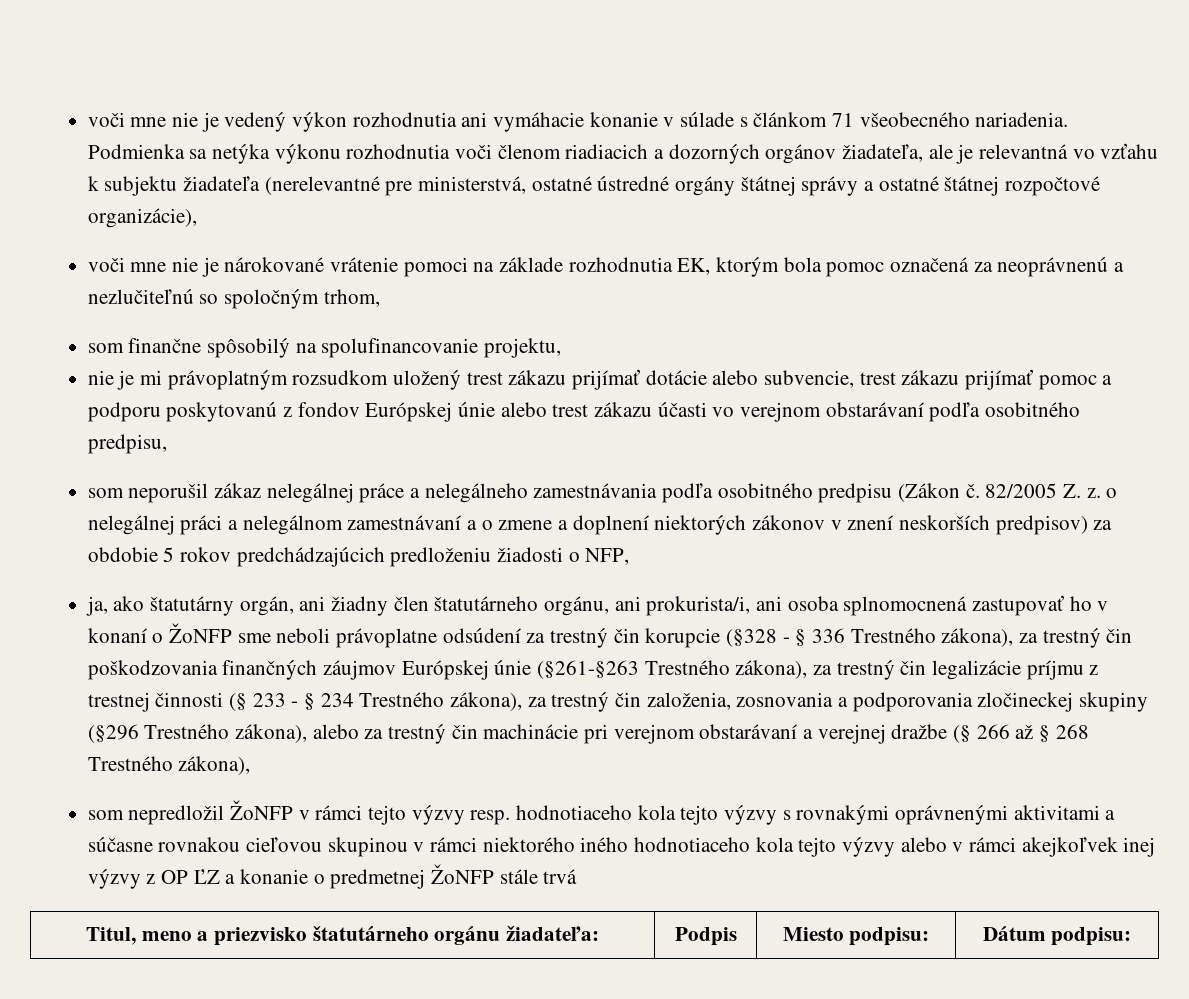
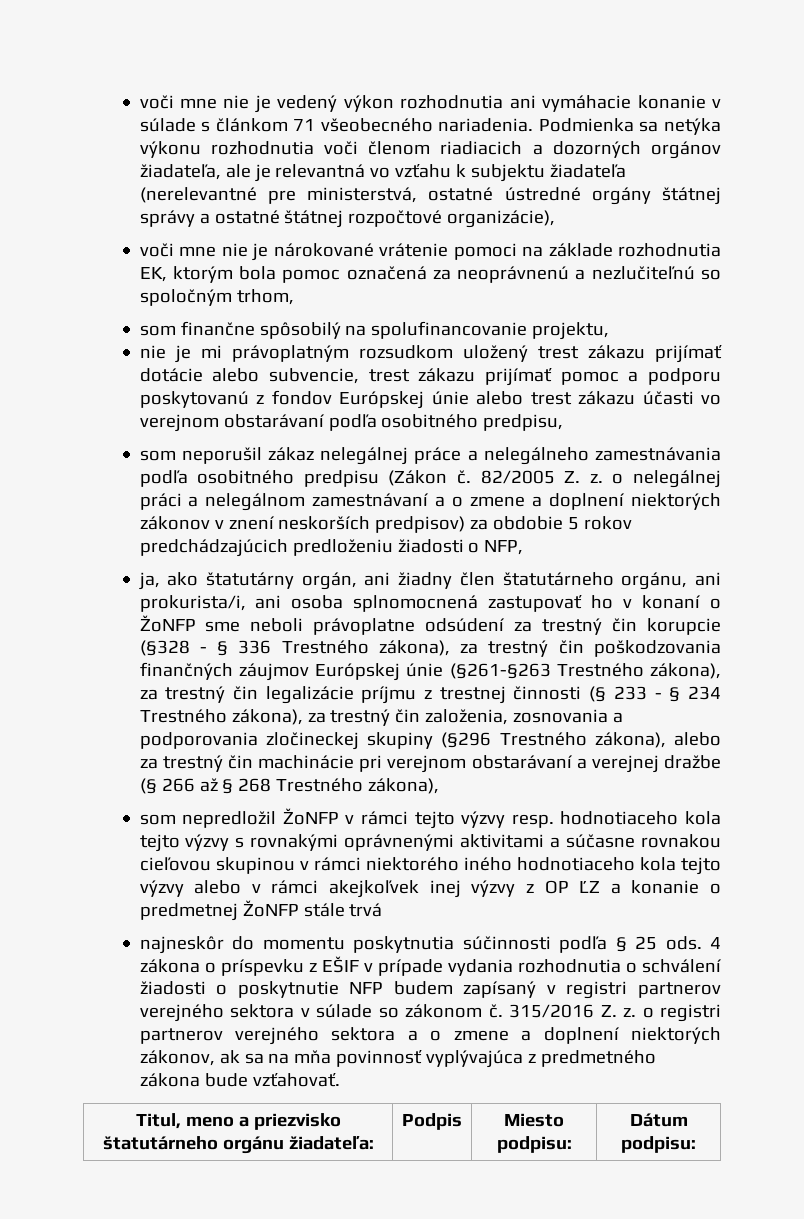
(578, 876) none -> [139,936,721,954] [139,956,722,976] [139,981,721,999] [139,1004,721,1022] [139,1027,721,1045] [139,1050,657,1068] [139,1073,340,1087] // najneskôr do momentu poskytnutia súčinnosti podľa § 25 ods. 4 zákona o príspevku z EŠIF v prípade vydania rozhodnutia o schválení žiadosti o poskytnutie NFP budem zapísaný v registri partnerov verejného sektora v súlade so zákonom č. 315/2016 Z. z. o registri partnerov verejného sektora a o zmene a doplnení niektorých zákonov, ak sa na mňa povinnosť vyplývajúca z predmetného zákona bude vzťahovať.

